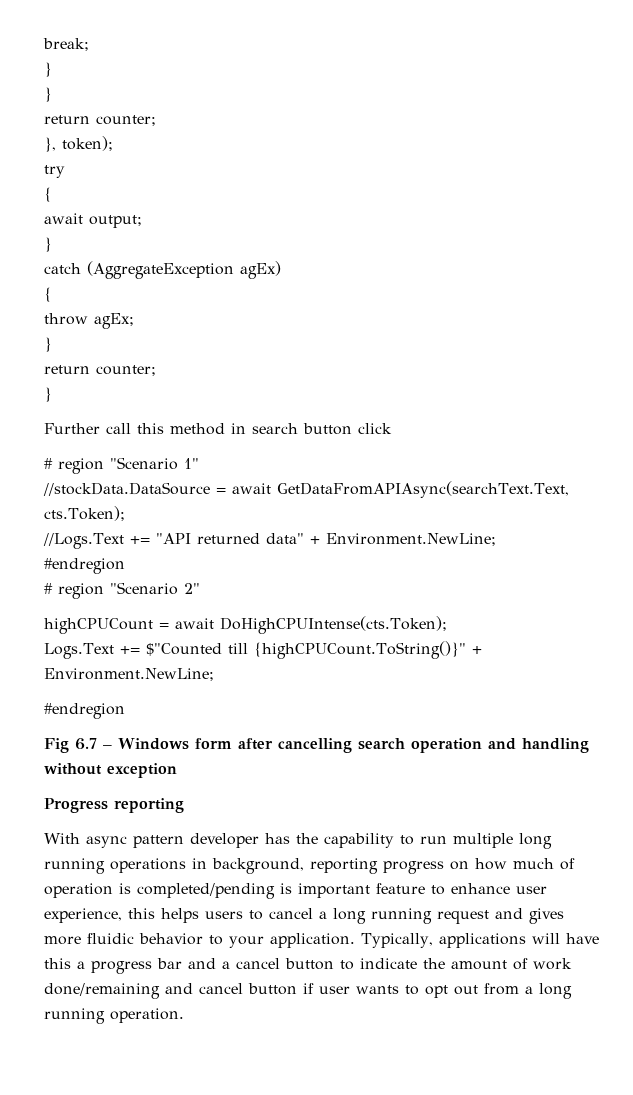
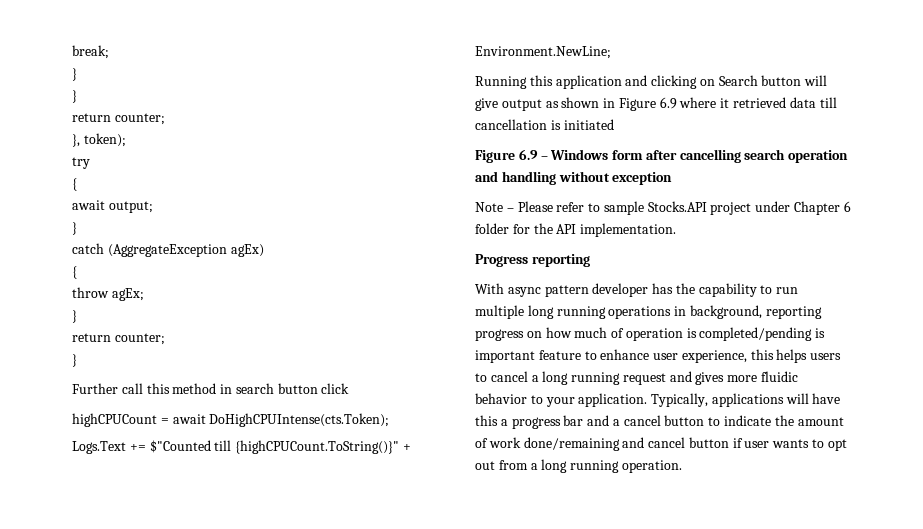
[44,457,199,474] [43,481,569,498] [44,506,125,521] [43,533,496,549] [44,558,125,574] [44,582,200,599] // # region "Scenario 1" // //stockData.DataSource = await GetDataFromAPIAsync(searchText.Text, cts.Token); // //Logs.Text += "API returned data" + Environment.NewLine; // #endregion // # region "Scenario 2" -> (350, 388) none
[44,703,125,719] [44,738,97,753] #endregion // Fig 6.7 -> [475,75,828,89] [475,97,837,111] [475,119,614,130] [475,149,538,163] Running this application and clicking on Search button will give output as shown in Figure 6.9 where it retrieved data till cancellation is initiated // Figure 6.9
(177, 770) none -> [475,201,851,215] [475,223,677,237] // Note – Please refer to sample Stocks.API project under Chapter 6 folder for the API implementation.

